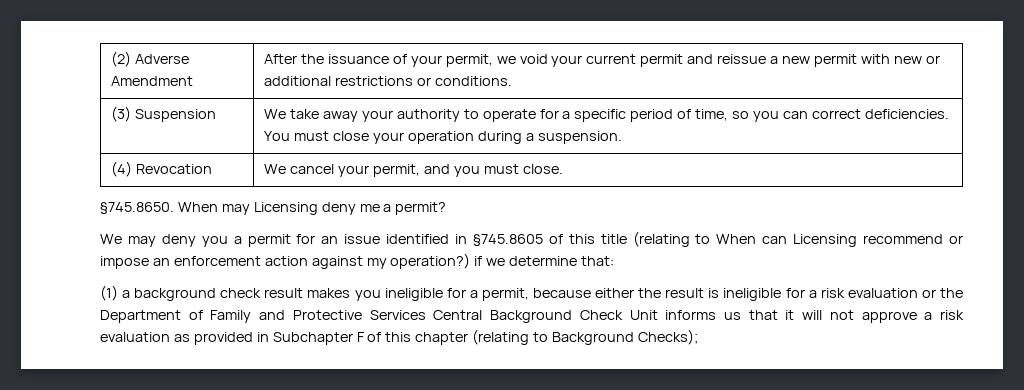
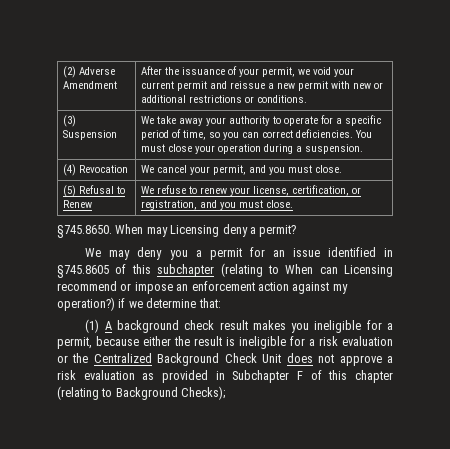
(563, 169) none -> [62,185,125,197] [62,200,92,208] [140,185,361,196] [140,200,293,210] // (5) Refusal to Renew | We refuse to renew your license, certification, or registration, and you must close.
[359,204,380,212] me -> (248, 230) none
[600,234,627,244] title -> [157,264,215,277] subchapter
[122,290,131,298] a -> [104,321,112,330] A
[100,310,823,323] Department of Family and Protective Services Central Background Check Unit informs us that it will -> [93,353,313,366] Centralized Background Check Unit does

